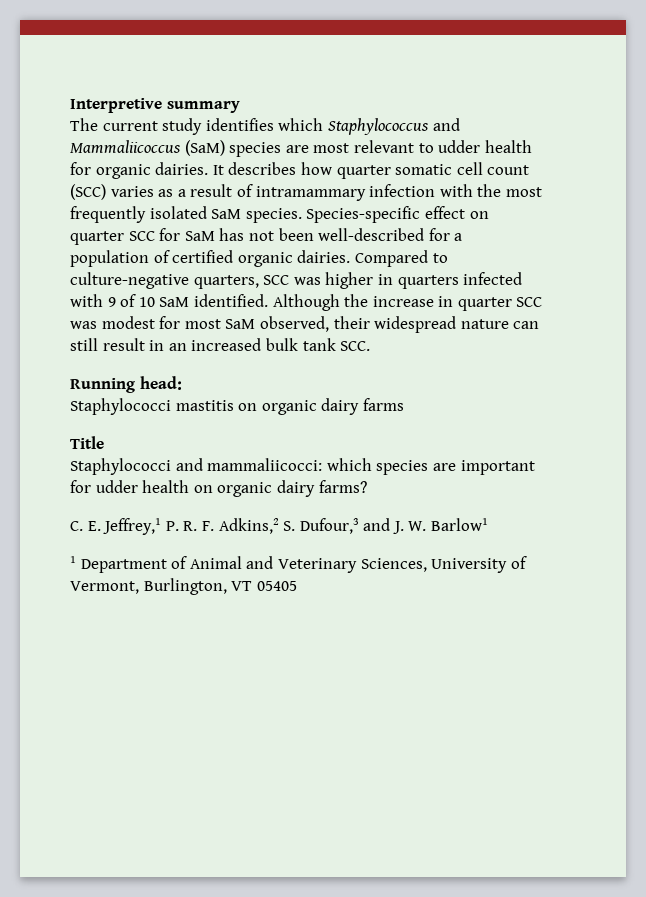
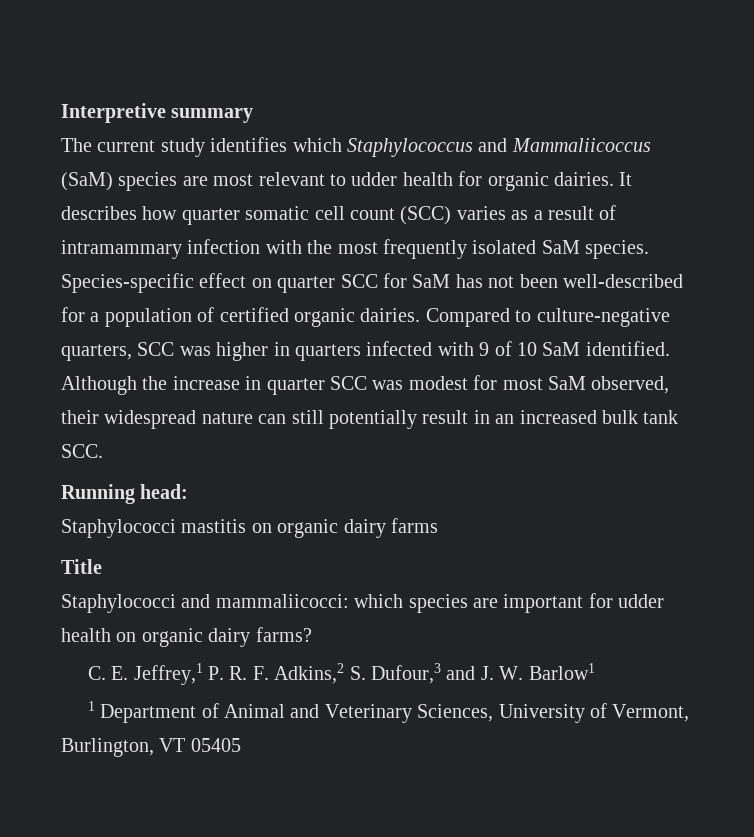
(98, 344) none -> [329,410,417,429] potentially

